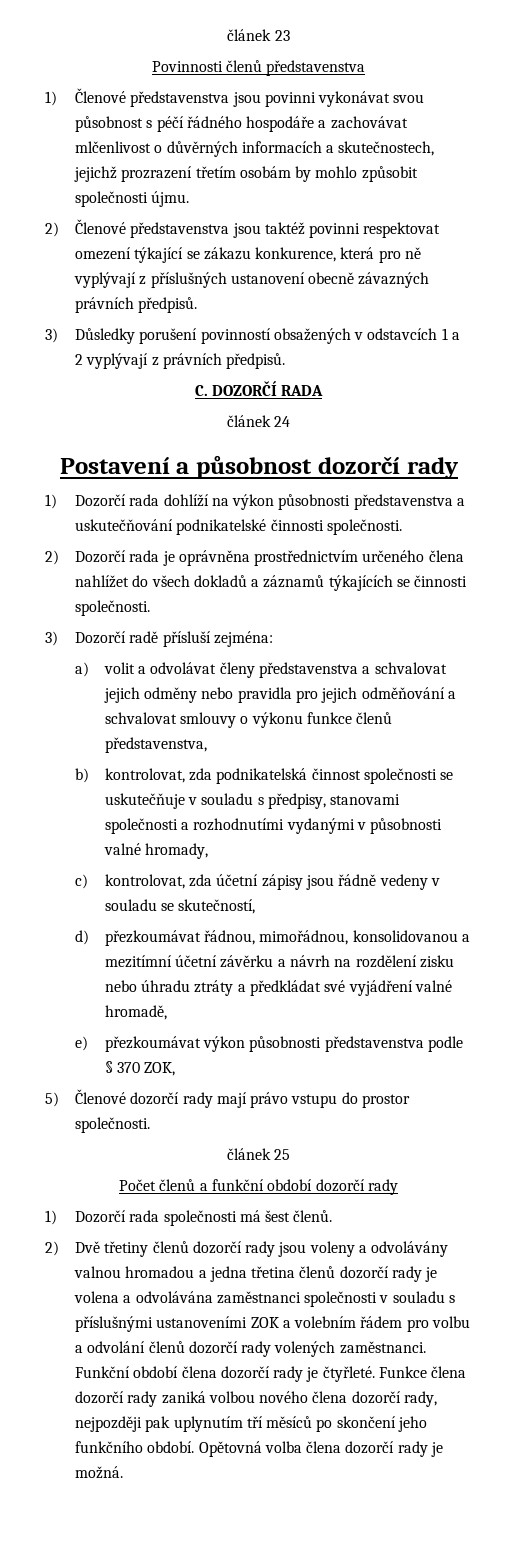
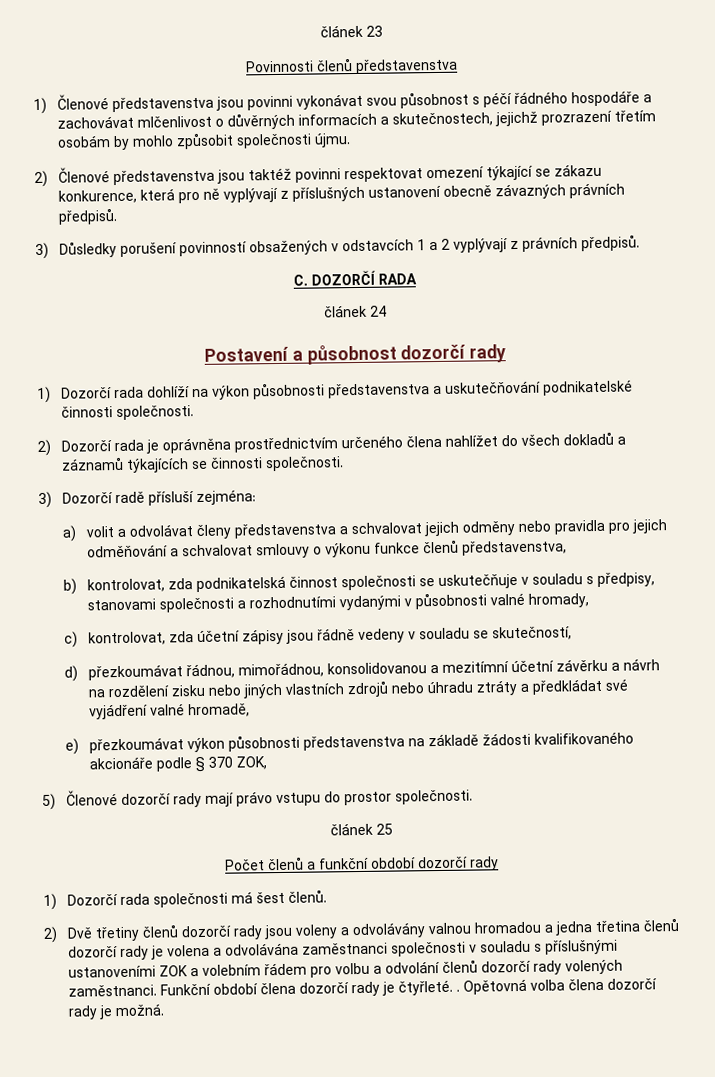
(137, 986) none -> [243,680,425,699] jiných vlastních zdrojů nebo
(424, 1044) none -> [408,731,635,747] [89,756,154,770] na základě žádosti kvalifikovaného akcionáře
[379,1366,467,1378] [74,1391,438,1407] [74,1416,428,1432] [74,1441,195,1453] Funkce člena dozorčí rady zaniká volbou nového člena dozorčí rady, nejpozději pak uplynutím tří měsíců po skončení jeho funkčního období. -> [456,989,461,992] .

